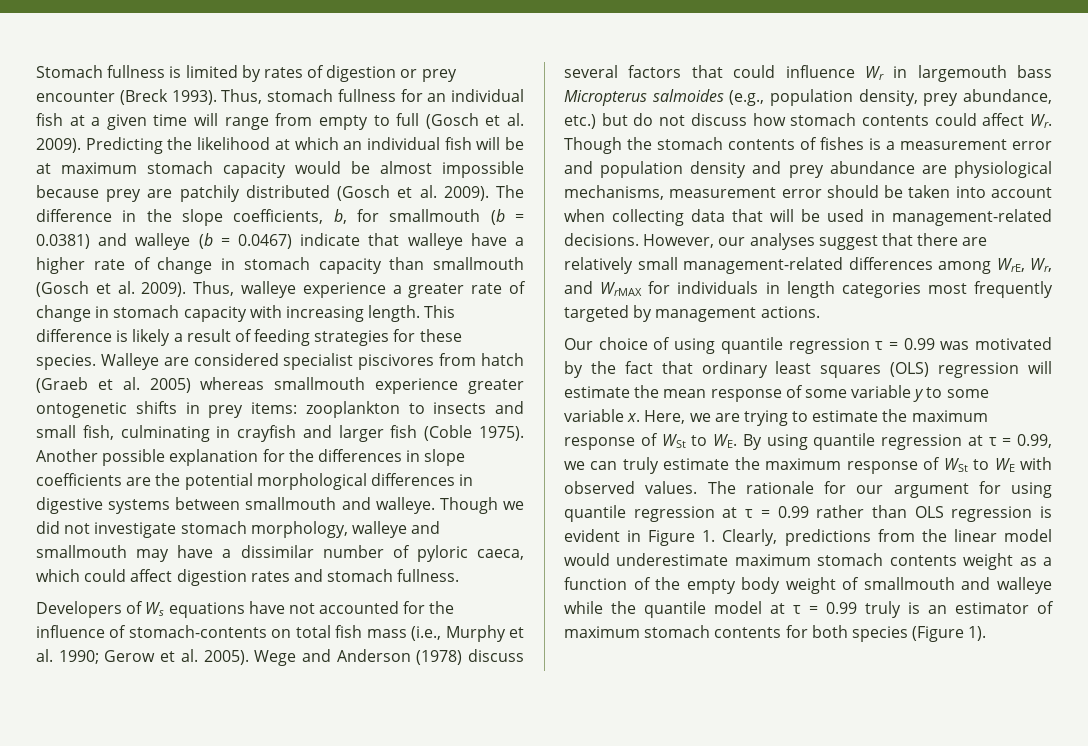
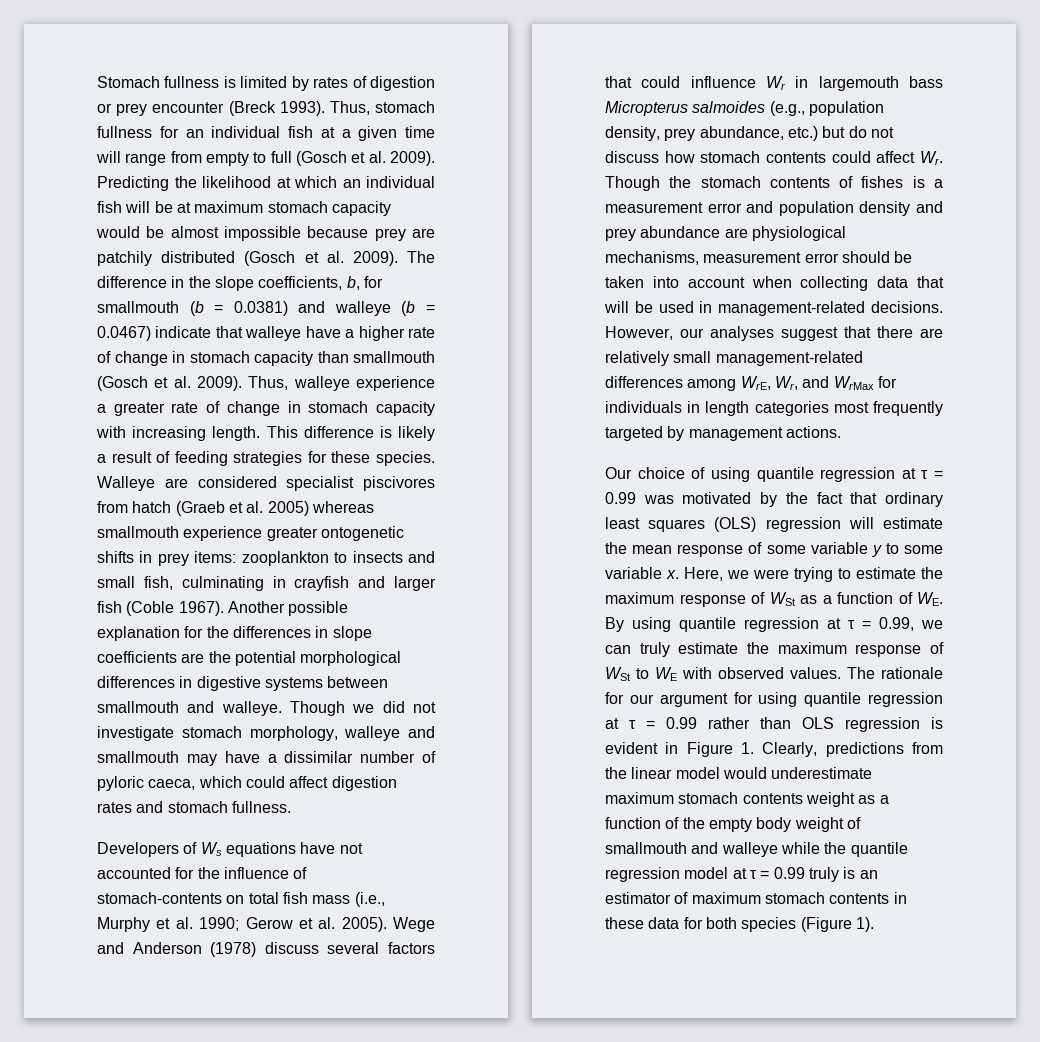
[478,426,524,441] 1975). -> [178,601,224,616] 1967).
[600,282,643,296] WrMAX -> [833,376,874,390] WrMax
(870, 346) none -> [901,468,916,479] at
[714,413,740,422] are -> [753,569,789,579] were
[691,435,708,446] to -> [800,592,913,604] as a function of
(706, 609) none -> [605,867,680,882] regression
(782, 632) none -> [893,892,907,904] [605,917,680,929] in these data

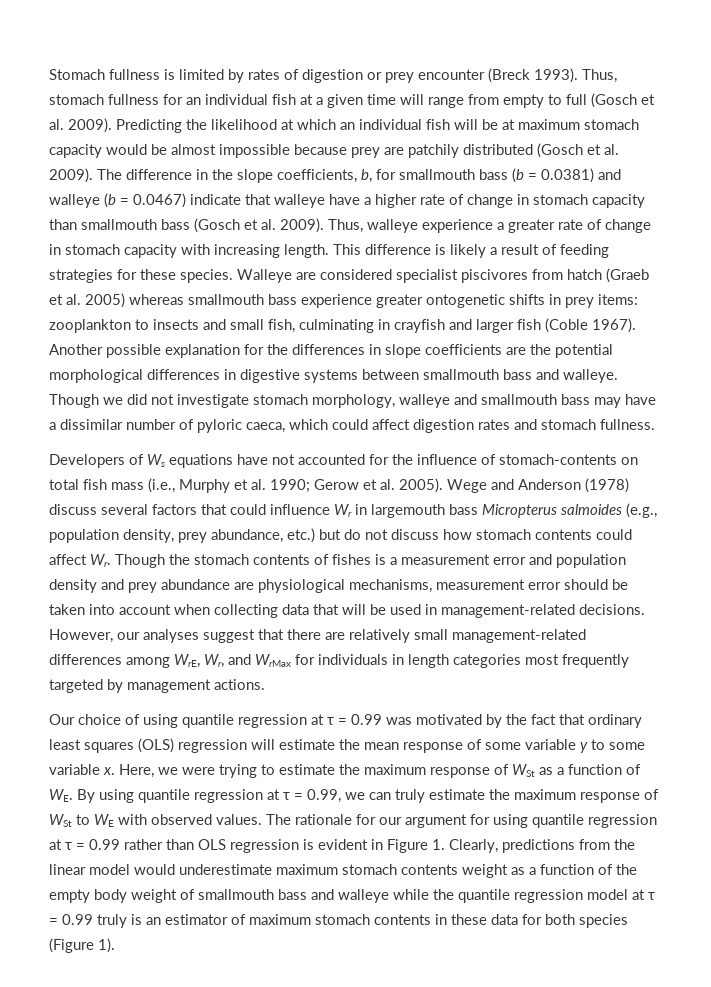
(179, 307) none -> [479,169,508,180] bass
(435, 357) none -> [161,219,190,230] bass
(179, 532) none -> [268,294,297,305] bass
(179, 707) none -> [503,369,532,380] bass
(179, 757) none -> [561,394,590,405] bass
(687, 848) none -> [278,889,307,900] bass

